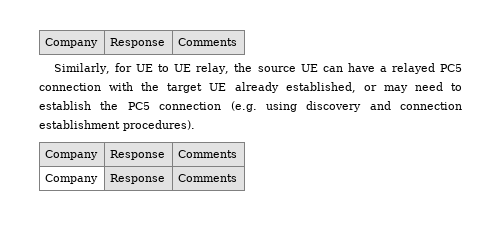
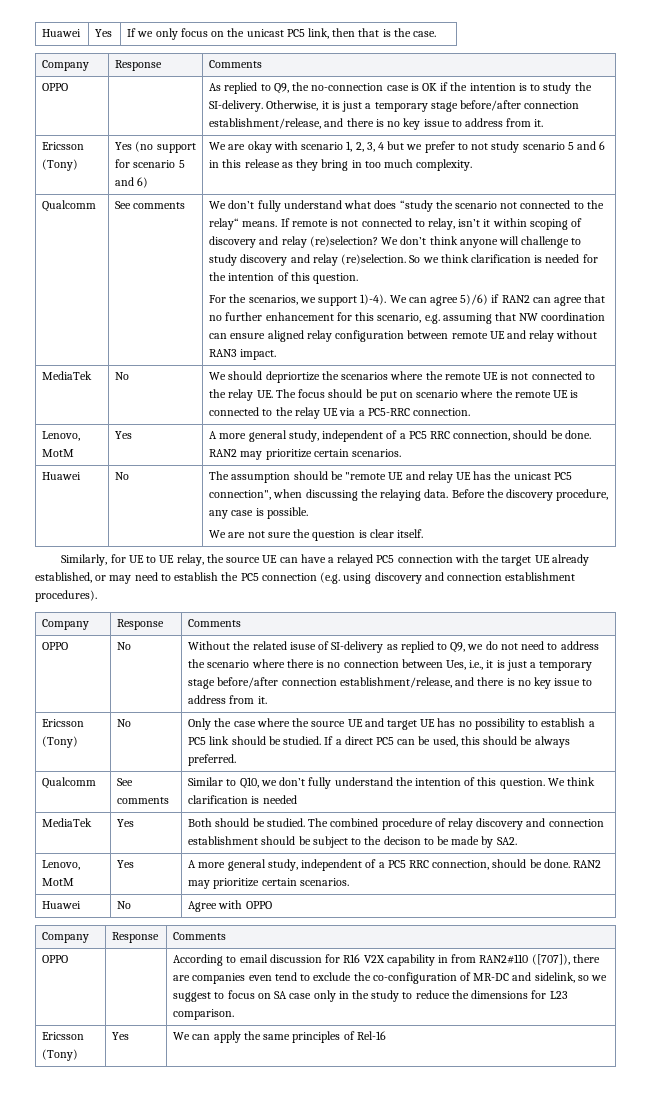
[45,38,99,48] [110,38,166,48] [178,38,238,46] Company | Response | Comments -> [42,29,82,37] [95,29,113,37] [127,28,437,40] [42,60,90,71] [115,60,163,71] [209,60,263,68] [42,83,69,91] [209,82,592,94] [209,100,580,112] [209,118,544,130] [42,142,85,150] [42,159,79,171] [115,141,196,153] [115,159,185,168] [115,177,149,188] [209,141,606,153] [209,159,473,171] [42,200,97,212] [115,201,186,209] [209,200,604,212] [209,218,583,230] [209,236,582,248] [209,254,598,266] [209,272,359,284] [209,294,606,306] [209,312,606,324] [209,330,598,342] [209,349,277,360] [42,371,93,380] [115,372,130,380] [209,371,595,383] [209,389,579,401] [209,407,470,419] [42,431,81,441] [42,449,75,457] [115,431,133,439] [209,430,591,442] [209,449,402,460] [42,472,82,480] [115,472,130,480] [209,471,572,483] [209,489,609,501] [209,507,308,519] [209,529,423,541] Huawei | Yes | If we only focus on the unicast PC5 link, then that is the case. // Company | Response | Comments // OPPO | | As replied to Q9, the no-connection case is OK if the intention is to study the SI-delivery. Otherwise, it is just a temporary stage before/after connection establishment/release, and there is no key issue to address from it. // Ericsson (Tony) | Yes (no support for scenario 5 and 6) | We are okay with scenario 1, 2, 3, 4 but we prefer to not study scenario 5 and 6 in this release as they bring in too much complexity. // Qualcomm | See comments | We don’t fully understand what does “study the scenario not connected to the relay“ means. If remote is not connected to relay, isn’t it within scoping of discovery and relay (re)selection? We don’t think anyone will challenge to study discovery and relay (re)selection. So we think clarification is needed for the intention of this question. // For the scenarios, we support 1)-4). We can agree 5)/6) if RAN2 can agree that no further enhancement for this scenario, e.g. assuming that NW coordination can ensure aligned relay configuration between remote UE and relay without RAN3 impact. // MediaTek | No | We should depriortize the scenarios where the remote UE is not connected to the relay UE. The focus should be put on scenario where the remote UE is connected to the relay UE via a PC5-RRC connection. // Lenovo, MotM | Yes | A more general study, independent of a PC5 RRC connection, should be done. RAN2 may prioritize certain scenarios. // Huawei | No | The assumption should be "remote UE and relay UE has the unicast PC5 connection", when discussing the relaying data. Before the discovery procedure, any case is possible. // We are not sure the question is clear itself.
[45,174,99,184] [110,174,166,184] [178,174,238,182] Company | Response | Comments -> [42,642,69,650] [117,642,132,650] [188,641,599,653] [188,659,593,671] [188,677,593,689] [188,695,267,704] [42,719,85,727] [42,736,79,748] [117,719,132,727] [188,718,595,730] [188,736,570,748] [188,754,237,766] [42,777,97,789] [117,778,134,786] [117,797,170,804] [188,777,596,789] [188,795,297,804] [42,818,93,827] [117,819,135,827] [188,818,604,830] [188,836,517,848] [42,860,81,870] [42,878,75,886] [117,860,135,868] [188,859,602,871] [188,878,349,889] [42,901,82,909] [117,901,132,909] [188,900,272,912] [42,932,90,943] [112,932,160,943] [173,932,227,940] [42,955,69,963] [173,954,600,966] [173,972,608,984] [173,990,568,1002] [173,1009,235,1020] [42,1032,85,1040] [42,1049,79,1061] [112,1032,130,1040] [173,1031,386,1043] OPPO | No | Without the related isuse of SI-delivery as replied to Q9, we do not need to address the scenario where there is no connection between Ues, i.e., it is just a temporary stage before/after connection establishment/release, and there is no key issue to address from it. // Ericsson (Tony) | No | Only the case where the source UE and target UE has no possibility to establish a PC5 link should be studied. If a direct PC5 can be used, this should be always preferred. // Qualcomm | See comments | Similar to Q10, we don’t fully understand the intention of this question. We think clarification is needed // MediaTek | Yes | Both should be studied. The combined procedure of relay discovery and connection establishment should be subject to the decison to be made by SA2. // Lenovo, MotM | Yes | A more general study, independent of a PC5 RRC connection, should be done. RAN2 may prioritize certain scenarios. // Huawei | No | Agree with OPPO // Company | Response | Comments // OPPO | | According to email discussion for R16 V2X capability in from RAN2#110 ([707]), there are companies even tend to exclude the co-configuration of MR-DC and sidelink, so we suggest to focus on SA case only in the study to reduce the dimensions for L23 comparison. // Ericsson (Tony) | Yes | We can apply the same principles of Rel-16

